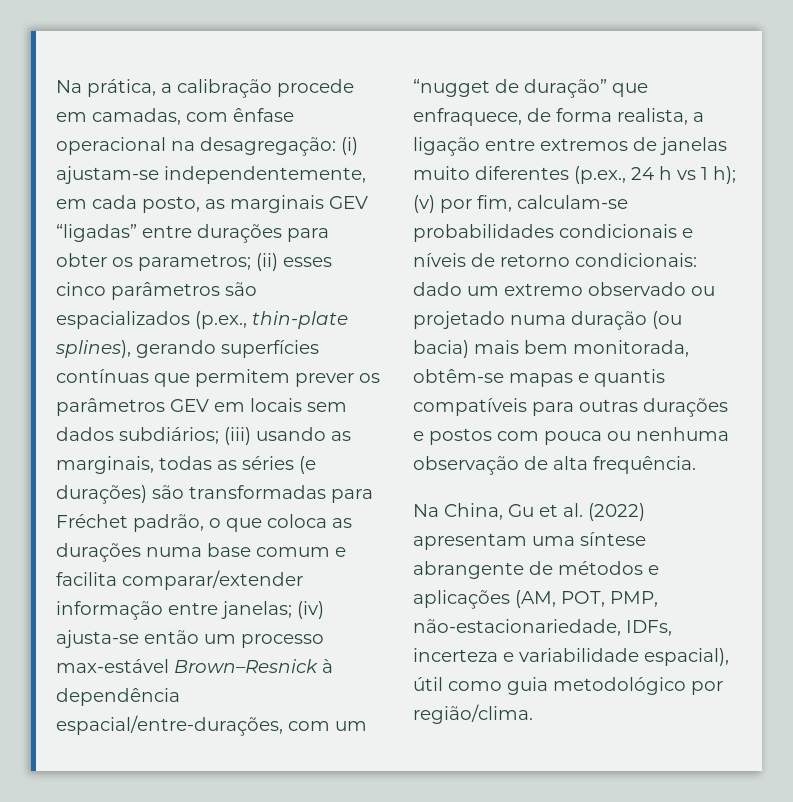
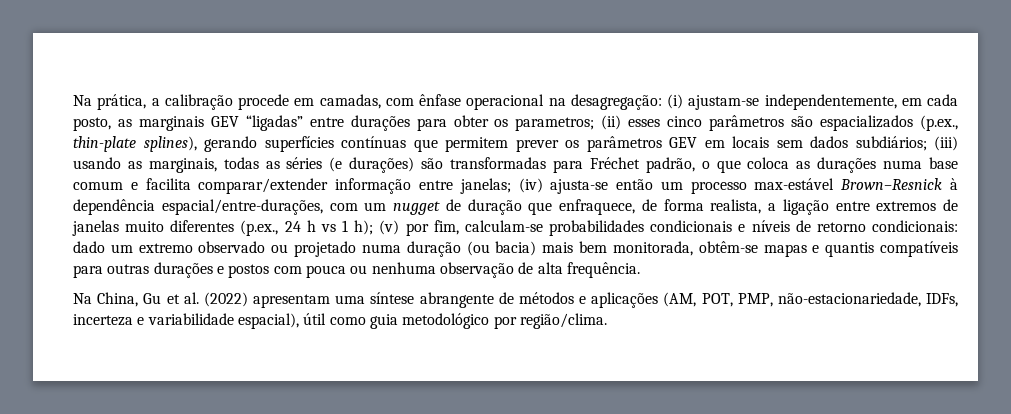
[413,79,607,98] “nugget de duração” -> [393,199,522,215] nugget de duração

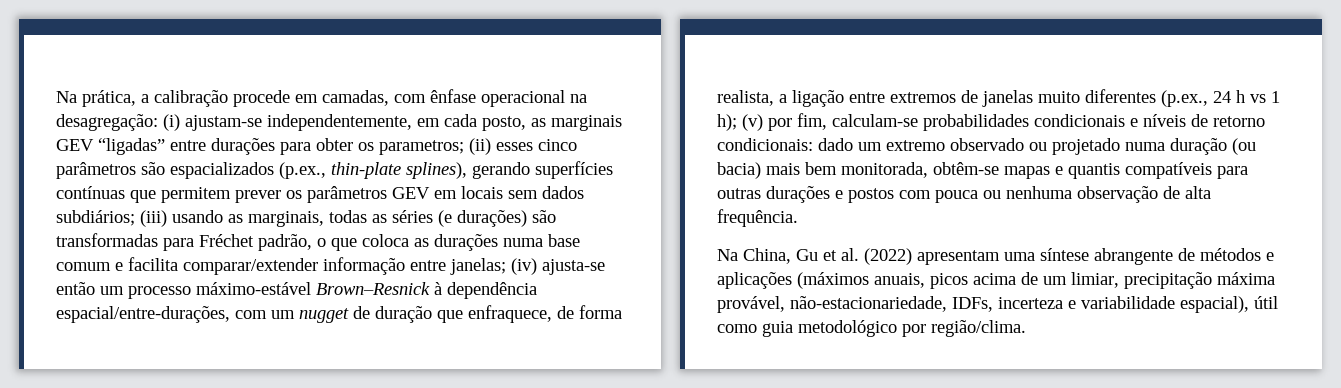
[754,178,835,190] max-estável -> [196,282,311,295] máximo-estável
[663,292,773,307] (AM, POT, PMP, -> [797,272,1275,289] [717,296,785,313] (máximos anuais, picos acima de um limiar, precipitação máxima provável,

